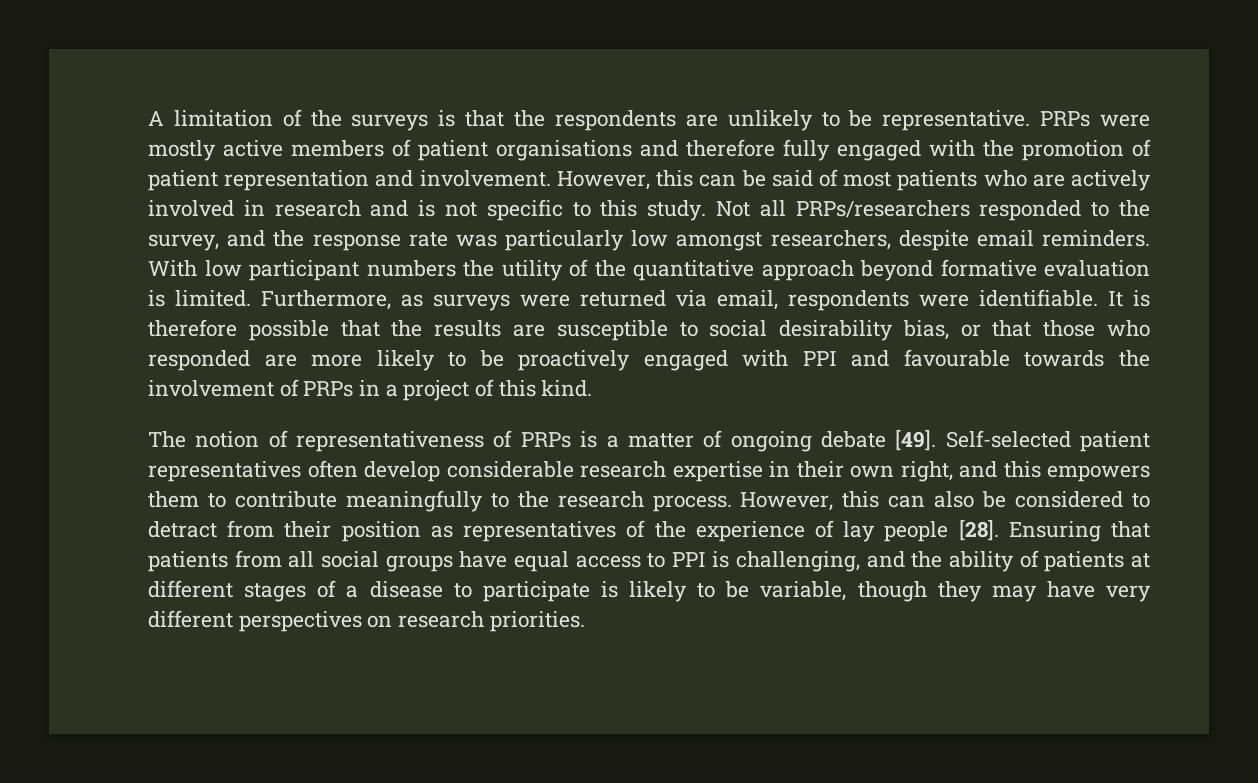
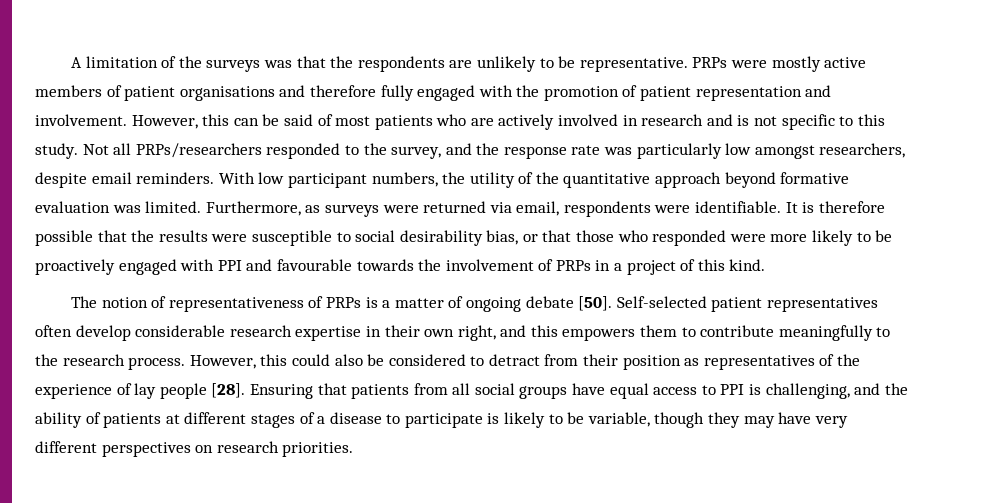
[438,110,456,127] is -> [264,60,293,68] was
[366,260,456,277] numbers -> [371,172,438,187] numbers,
[148,290,165,307] is -> [112,205,141,213] was
[512,324,545,337] are -> [211,234,248,242] were
[264,354,297,367] are -> [729,234,766,242] were
[895,429,937,451] [49]. -> [578,296,613,311] [50].
[888,495,926,508] can -> [291,354,330,366] could

